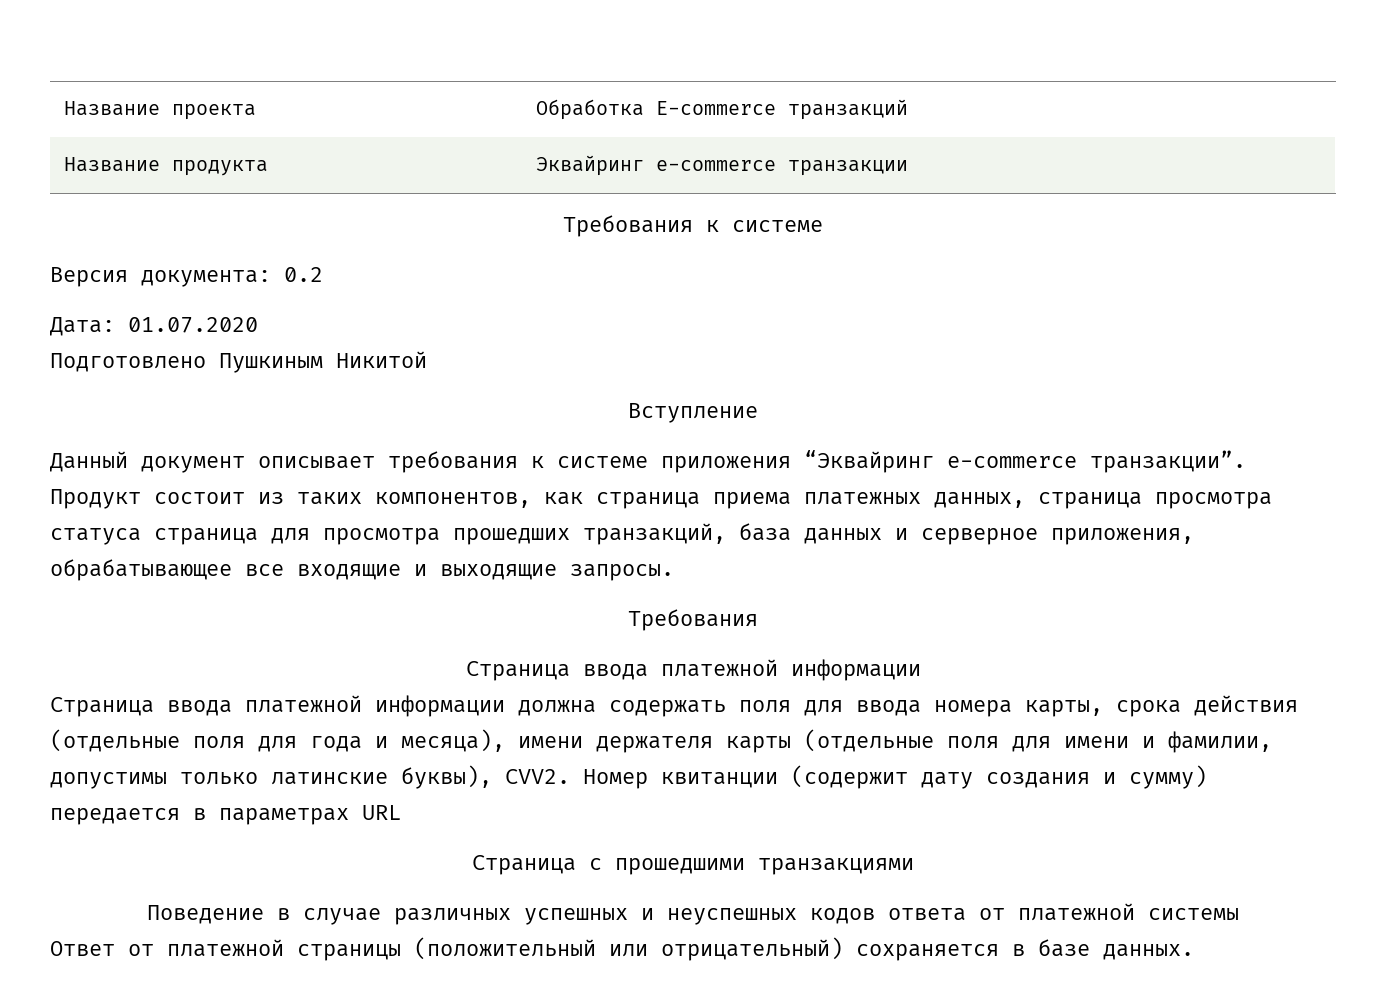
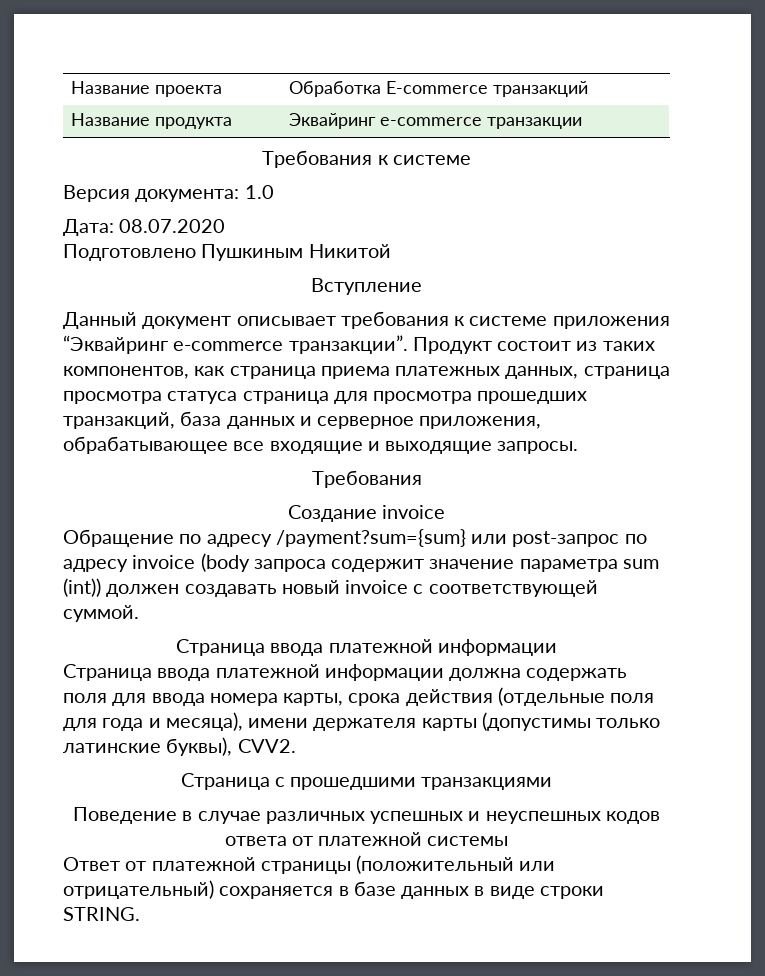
[284,267,323,282] 0.2 -> [244,185,274,199] 1.0
[128,317,258,333] 01.07.2020 -> [119,219,226,233] 08.07.2020
(758, 620) none -> [287,505,446,522] [63,529,647,547] [63,553,659,572] [63,578,598,597] [63,605,139,622] // Создание invoice // Обращение по адресу /payment?sum={sum} или post-запрос по адресу invoice (body запроса содержит значение параметра sum (int)) должен создавать новый invoice с соответствующей суммой.
[804,729,1272,753] [50,765,1207,789] [50,805,401,825] (отдельные поля для имени и фамилии, допустимы только латинские буквы), CVV2. Номер квитанции (содержит дату создания и сумму) передается в параметрах URL -> [481,712,661,731] [63,737,296,756] (допустимы только латинские буквы), CVV2.
[1103,944,1194,960] данных. -> [401,886,604,899] [63,907,140,921] данных в виде строки STRING.

